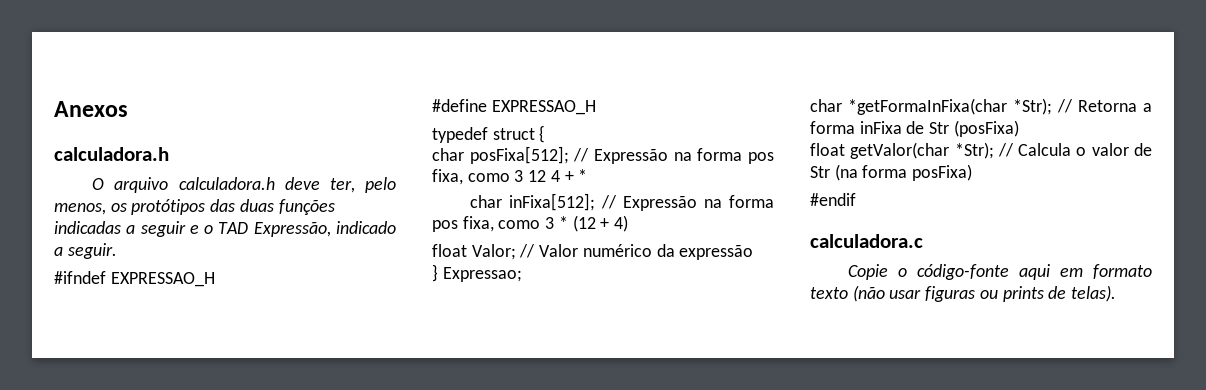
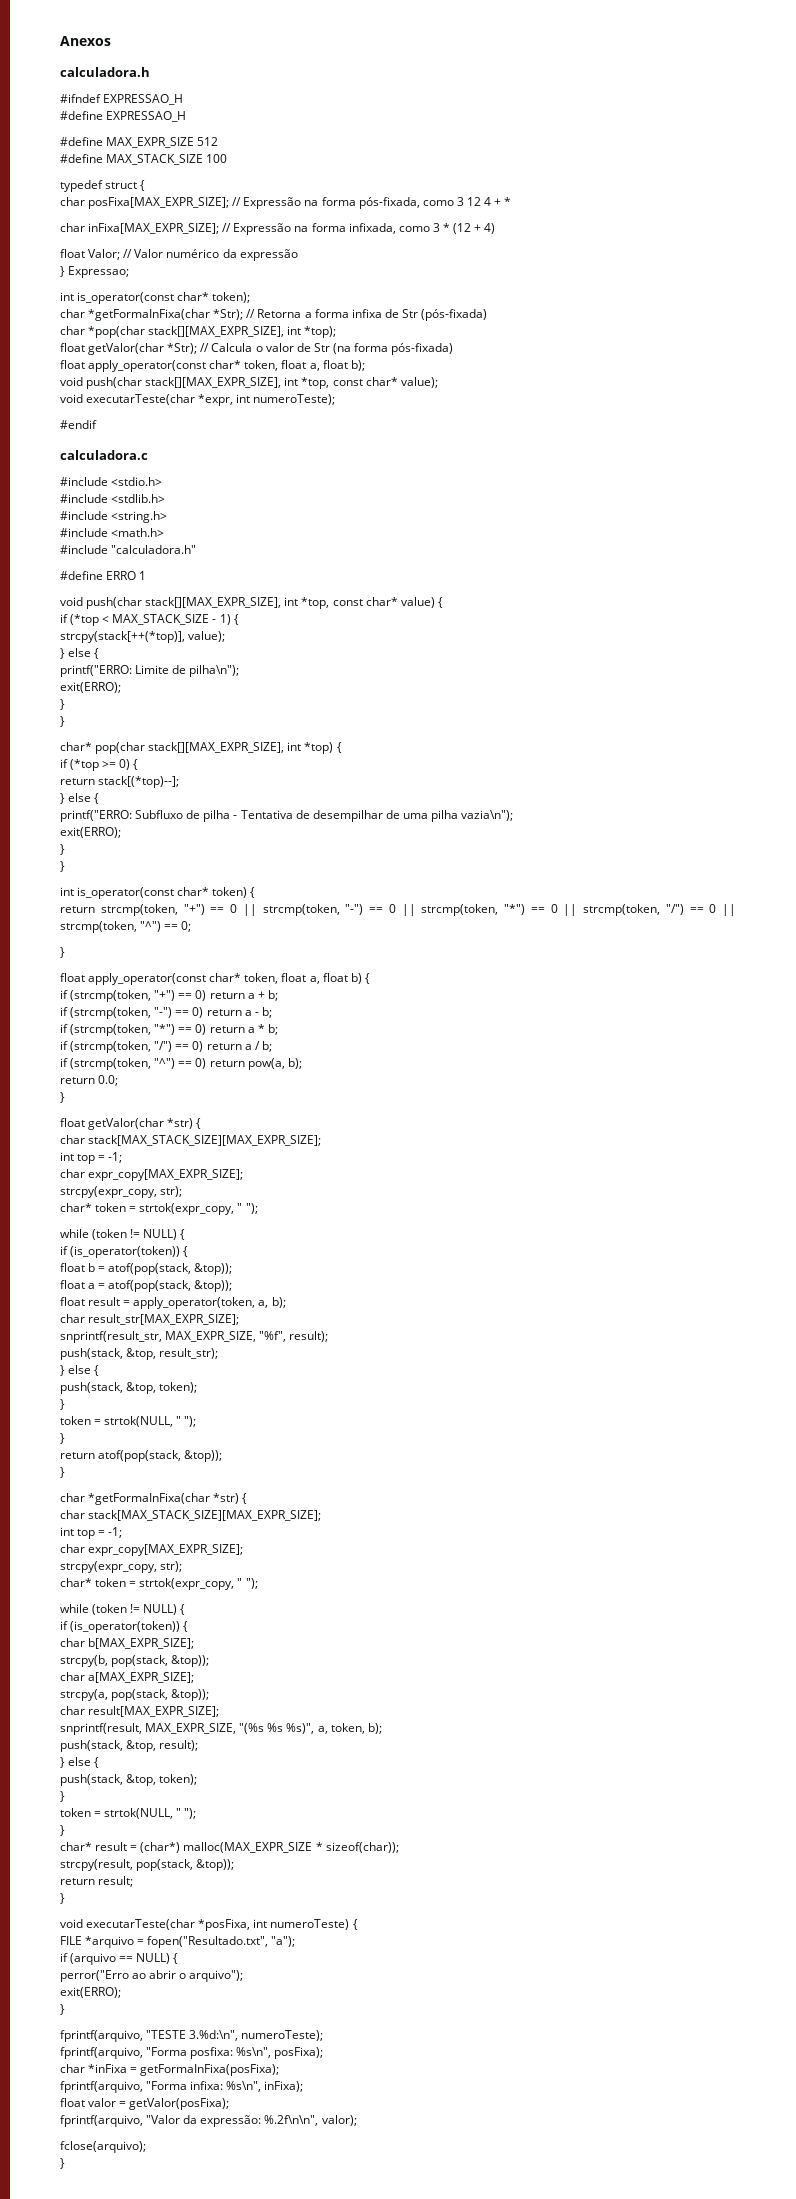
[92,177,396,193] [54,199,335,215] [54,221,396,237] [54,243,117,259] [54,271,215,287] [432,99,596,115] O arquivo calculadora.h deve ter, pelo menos, os protótipos das duas funções indicadas a seguir e o TAD Expressão, indicado a seguir. // #ifndef EXPRESSAO_H // #define EXPRESSAO_H -> [60,94,184,105] [60,111,187,122] [60,137,219,148] [60,154,228,165] #ifndef EXPRESSAO_H // #define EXPRESSAO_H // #define MAX_EXPR_SIZE 512 // #define MAX_STACK_SIZE 100
[469,146,774,164] [432,169,463,185] posFixa[512]; // Expressão na forma pos fixa, -> [88,197,420,209] posFixa[MAX_EXPR_SIZE]; // Expressão na forma pós-fixada,
[509,193,774,211] [432,216,494,232] inFixa[512]; // Expressão na forma pos fixa, -> [88,223,396,235] inFixa[MAX_EXPR_SIZE]; // Expressão na forma infixada,
(522, 274) none -> [60,292,251,304] // int is_operator(const char* token);
[859,120,1019,137] inFixa de Str (posFixa) -> [351,309,488,321] [60,326,337,338] infixa de Str (pós-fixada) // char *pop(char stack[][MAX_EXPR_SIZE], int *top);
[912,164,973,181] [810,193,856,206] [810,234,923,248] [848,264,1152,280] [810,285,1117,302] posFixa) // #endif // calculadora.c // Copie o código-fonte aqui em formato texto (não usar figuras ou prints de telas). -> [391,343,454,355] [60,360,365,372] [60,377,438,389] [60,394,336,406] [60,420,97,429] [60,450,148,460] [60,477,163,486] [60,494,166,503] [60,511,168,523] [60,528,165,537] [60,545,197,554] [60,571,147,580] [60,597,443,609] [60,614,239,626] [60,631,226,643] [60,648,100,659] [60,665,240,677] [60,682,121,693] [60,699,65,710] [60,716,65,727] [60,742,342,754] [60,759,139,771] [60,776,180,788] [60,793,100,804] [60,810,514,822] [60,827,121,838] [60,844,65,855] [60,861,65,872] [60,887,256,899] [60,904,736,916] [60,921,192,933] [60,947,65,958] [60,973,370,985] [60,990,278,1002] [60,1007,272,1019] [60,1024,278,1036] [60,1041,272,1053] [60,1058,302,1070] [60,1075,119,1086] [60,1092,65,1103] [60,1118,202,1130] [60,1135,322,1146] [60,1152,123,1164] [60,1169,244,1181] [60,1186,183,1198] [60,1203,258,1215] [60,1229,186,1240] [60,1246,189,1258] [60,1263,233,1275] [60,1280,233,1292] [60,1297,286,1309] [60,1314,240,1325] [60,1331,329,1343] [60,1348,219,1360] [60,1365,100,1376] [60,1382,198,1394] [60,1399,65,1410] [60,1416,197,1427] [60,1433,65,1444] [60,1450,223,1462] [60,1467,65,1478] [60,1493,248,1505] [60,1510,322,1521] [60,1527,123,1539] [60,1544,244,1556] [60,1561,183,1573] [60,1578,258,1590] [60,1604,186,1615] [60,1621,189,1633] [60,1638,195,1649] [60,1655,210,1667] [60,1672,195,1683] [60,1689,210,1701] [60,1706,220,1717] [60,1723,382,1735] [60,1740,199,1752] [60,1757,100,1768] [60,1774,198,1786] [60,1791,65,1802] [60,1808,197,1819] [60,1825,65,1836] [60,1842,399,1853] [60,1859,235,1871] [60,1876,134,1887] [60,1893,65,1904] [60,1919,358,1931] [60,1936,296,1948] [60,1953,179,1965] [60,1970,244,1982] [60,1987,121,1998] [60,2004,65,2015] [60,2030,324,2042] [60,2047,324,2059] [60,2064,280,2076] [60,2081,304,2093] [60,2098,230,2110] [60,2115,357,2127] [60,2141,146,2153] [60,2158,65,2169] pós-fixada) // float apply_operator(const char* token, float a, float b); // void push(char stack[][MAX_EXPR_SIZE], int *top, const char* value); // void executarTeste(char *expr, int numeroTeste); // #endif // calculadora.c // #include <stdio.h> // #include <stdlib.h> // #include <string.h> // #include <math.h> // #include "calculadora.h" // #define ERRO 1 // void push(char stack[][MAX_EXPR_SIZE], int *top, const char* value) { // if (*top < MAX_STACK_SIZE - 1) { // strcpy(stack[++(*top)], value); // } else { // printf("ERRO: Limite de pilha\n"); // exit(ERRO); // } // } // char* pop(char stack[][MAX_EXPR_SIZE], int *top) { // if (*top >= 0) { // return stack[(*top)--]; // } else { // printf("ERRO: Subfluxo de pilha - Tentativa de desempilhar de uma pilha vazia\n"); // exit(ERRO); // } // } // int is_operator(const char* token) { // return strcmp(token, "+") == 0 || strcmp(token, "-") == 0 || strcmp(token, "*") == 0 || strcmp(token, "/") == 0 || strcmp(token, "^") == 0; // } // float apply_operator(const char* token, float a, float b) { // if (strcmp(token, "+") == 0) return a + b; // if (strcmp(token, "-") == 0) return a - b; // if (strcmp(token, "*") == 0) return a * b; // if (strcmp(token, "/") == 0) return a / b; // if (strcmp(token, "^") == 0) return pow(a, b); // return 0.0; // } // float getValor(char *str) { // char stack[MAX_STACK_SIZE][MAX_EXPR_SIZE]; // int top = -1; // char expr_copy[MAX_EXPR_SIZE]; // strcpy(expr_copy, str); // char* token = strtok(expr_copy, " "); // while (token != NULL) { // if (is_operator(token)) { // float b = atof(pop(stack, &top)); // float a = atof(pop(stack, &top)); // float result = apply_operator(token, a, b); // char result_str[MAX_EXPR_SIZE]; // snprintf(result_str, MAX_EXPR_SIZE, "%f", result); // push(stack, &top, result_str); // } else { // push(stack, &top, token); // } // token = strtok(NULL, " "); // } // return atof(pop(stack, &top)); // } // char *getFormaInFixa(char *str) { // char stack[MAX_STACK_SIZE][MAX_EXPR_SIZE]; // int top = -1; // char expr_copy[MAX_EXPR_SIZE]; // strcpy(expr_copy, str); // char* token = strtok(expr_copy, " "); // while (token != NULL) { // if (is_operator(token)) { // char b[MAX_EXPR_SIZE]; // strcpy(b, pop(stack, &top)); // char a[MAX_EXPR_SIZE]; // strcpy(a, pop(stack, &top)); // char result[MAX_EXPR_SIZE]; // snprintf(result, MAX_EXPR_SIZE, "(%s %s %s)", a, token, b); // push(stack, &top, result); // } else { // push(stack, &top, token); // } // token = strtok(NULL, " "); // } // char* result = (char*) malloc(MAX_EXPR_SIZE * sizeof(char)); // strcpy(result, pop(stack, &top)); // return result; // } // void executarTeste(char *posFixa, int numeroTeste) { // FILE *arquivo = fopen("Resultado.txt", "a"); // if (arquivo == NULL) { // perror("Erro ao abrir o arquivo"); // exit(ERRO); // } // fprintf(arquivo, "TESTE 3.%d:\n", numeroTeste); // fprintf(arquivo, "Forma posfixa: %s\n", posFixa); // char *inFixa = getFormaInFixa(posFixa); // fprintf(arquivo, "Forma infixa: %s\n", inFixa); // float valor = getValor(posFixa); // fprintf(arquivo, "Valor da expressão: %.2f\n\n", valor); // fclose(arquivo); // }

